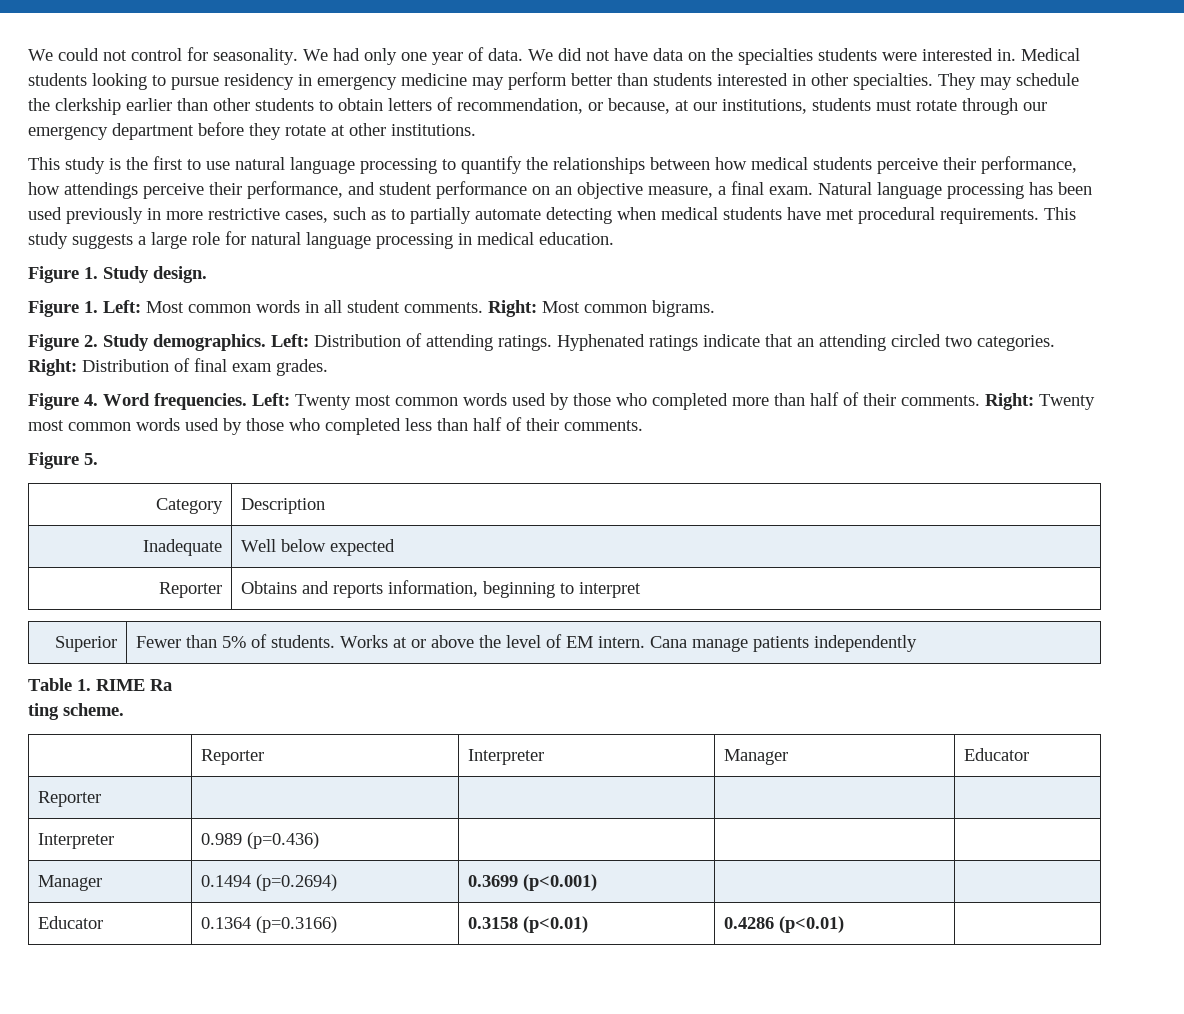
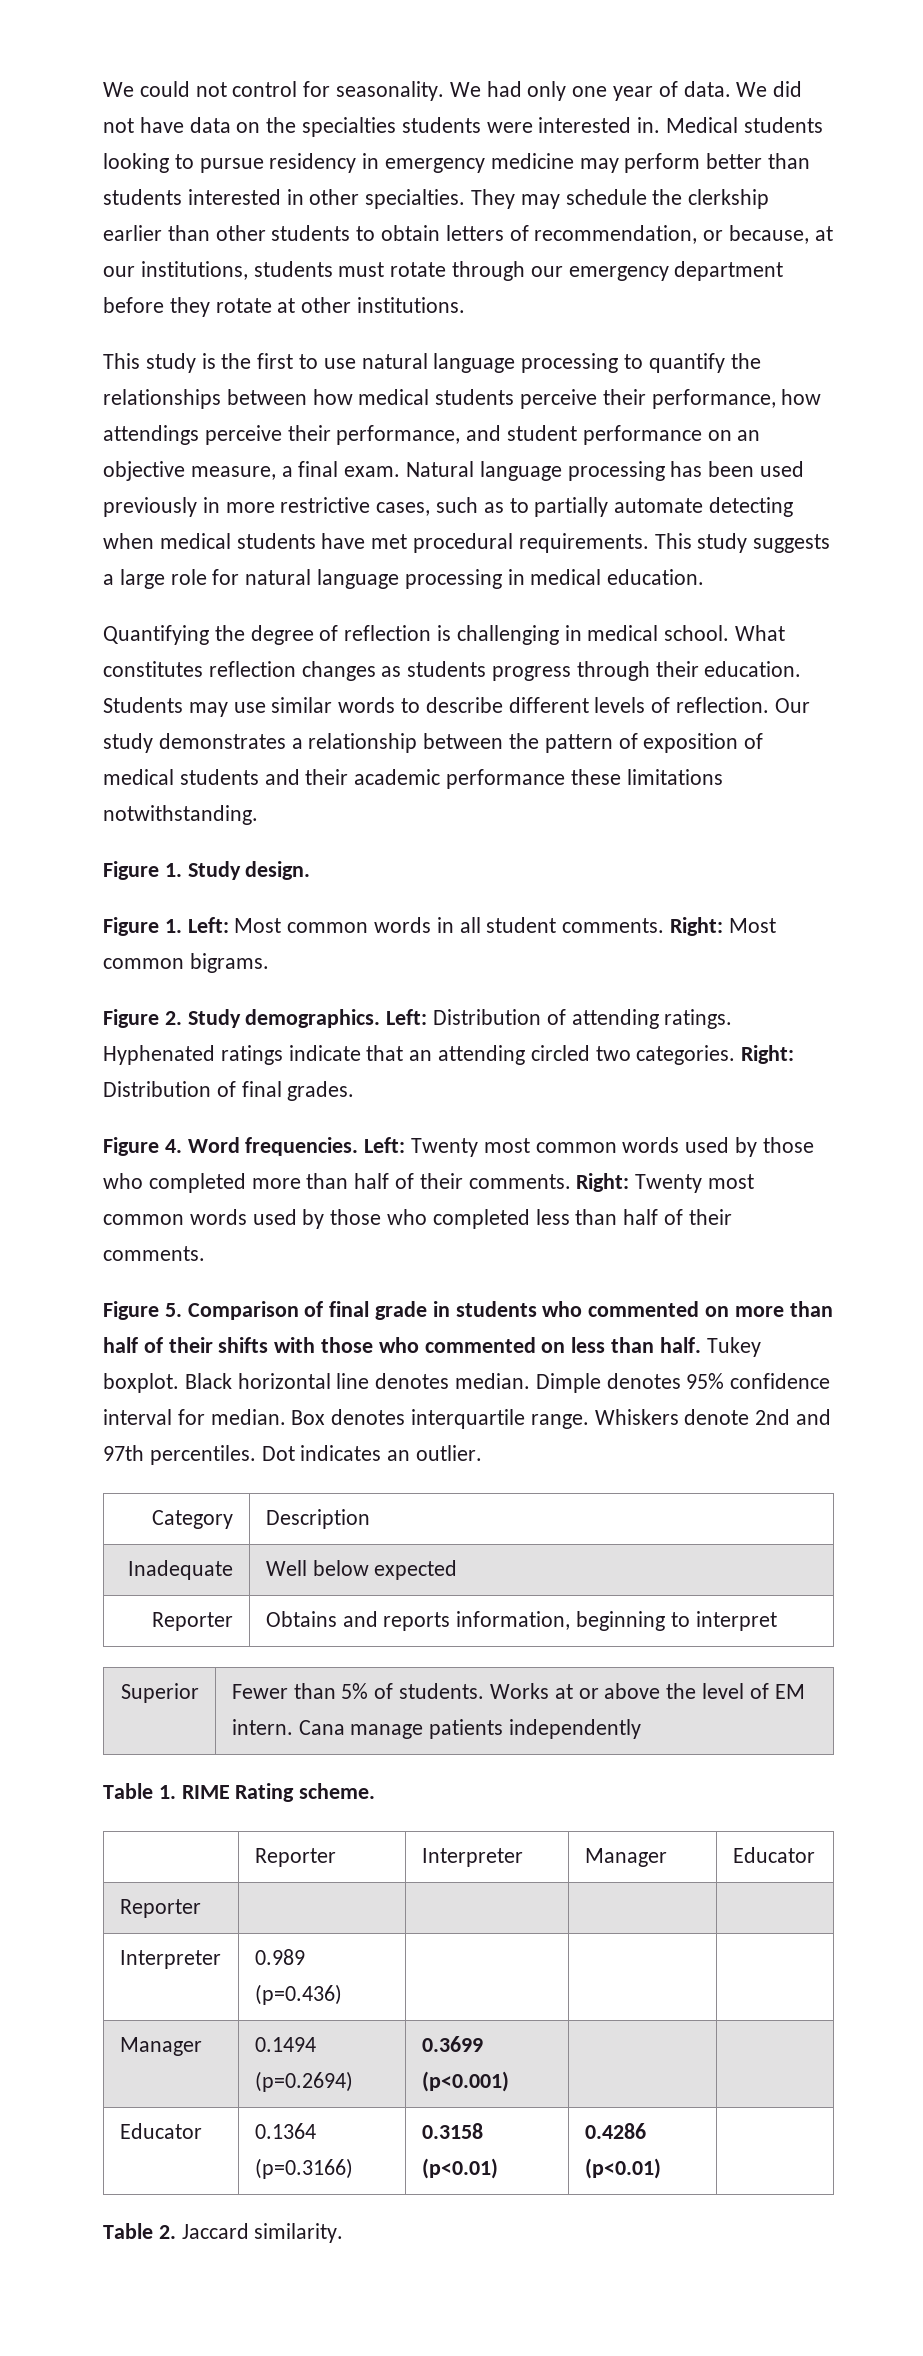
(614, 238) none -> [103,625,786,645] [103,661,802,681] [103,697,810,717] [103,733,764,753] [103,769,723,789] [103,805,258,825] // Quantifying the degree of reflection is challenging in medical school. What constitutes reflection changes as students progress through their education. Students may use similar words to describe different levels of reflection. Our study demonstrates a relationship between the pattern of exposition of medical students and their academic performance these limitations notwithstanding.
[232,363,272,372] exam -> (282, 1089) none
(98, 459) none -> [187,1301,833,1320] [103,1337,761,1357] [103,1373,831,1393] [103,1409,832,1429] [103,1445,483,1465] Comparison of final grade in students who commented on more than half of their shifts with those who commented on less than half. Tukey boxplot. Black horizontal line denotes median. Dimple denotes 95% confidence interval for median. Box denotes interquartile range. Whiskers denote 2nd and 97th percentiles. Dot indicates an outlier.
[150,679,172,691] [28,703,59,720] Ra // ting -> [235,1783,295,1802] Rating
(845, 924) none -> [103,2223,344,2243] // Table 2. Jaccard similarity.

